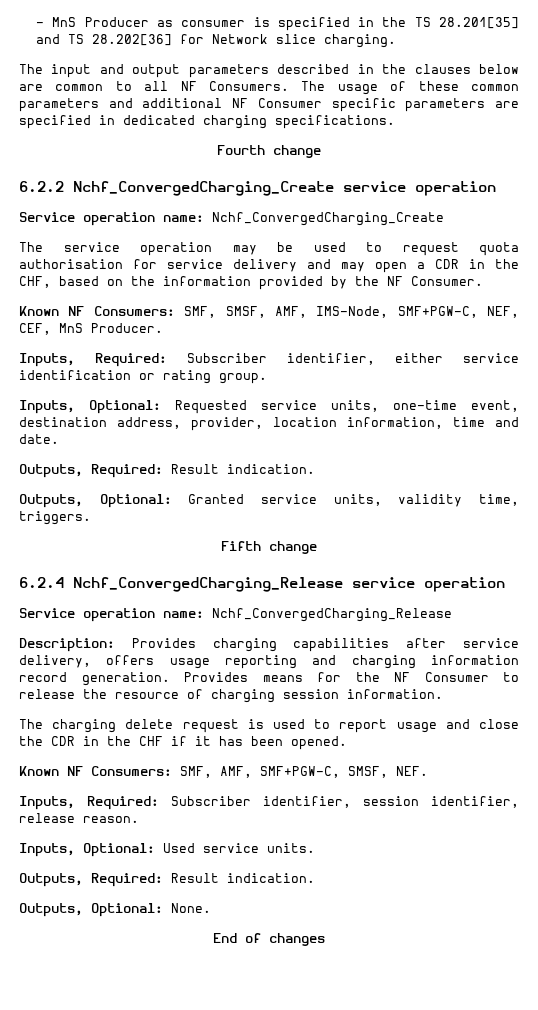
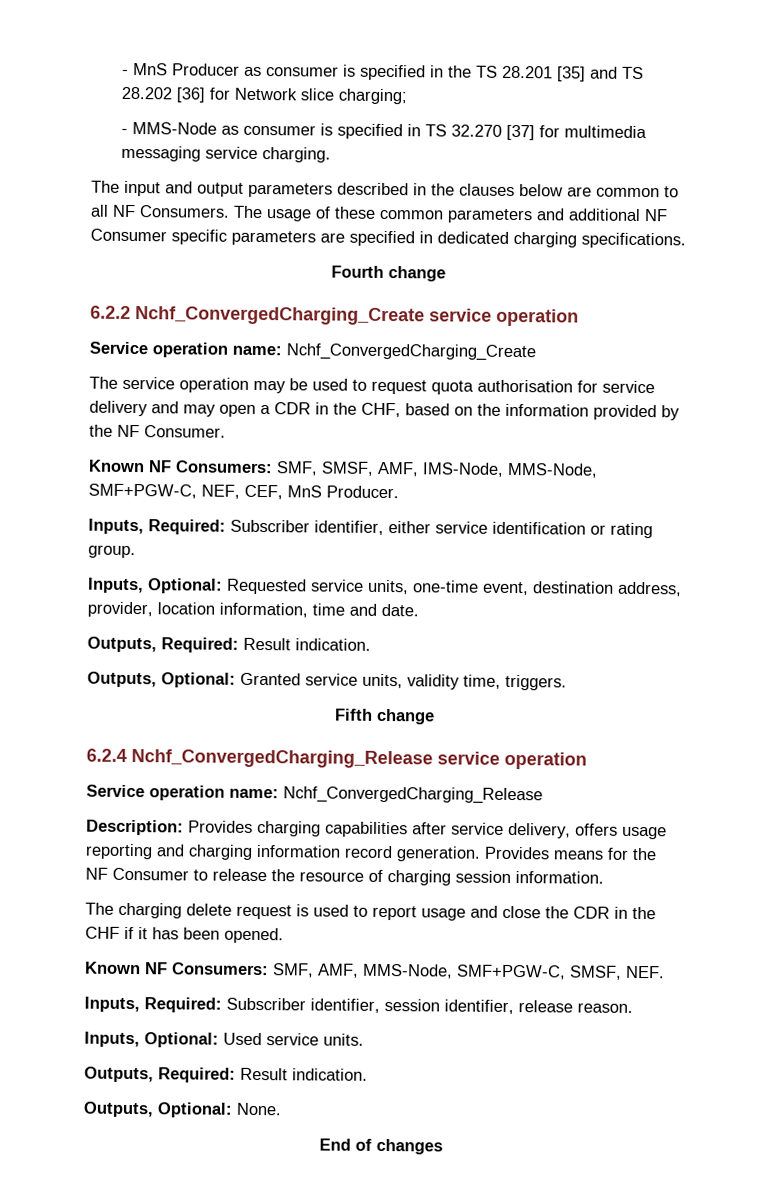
[438,17,519,29] [36,34,317,46] 28.201[35] and TS 28.202[36] for Network slice -> [501,65,644,82] [120,86,407,105] [120,121,647,141] [120,145,258,162] 28.201 [35] and TS 28.202 [36] for Network slice charging; // - MMS-Node as consumer is specified in TS 32.270 [37] for multimedia messaging service
(389, 312) none -> [507,462,598,478] MMS-Node,
(252, 772) none -> [362,963,453,979] MMS-Node,

